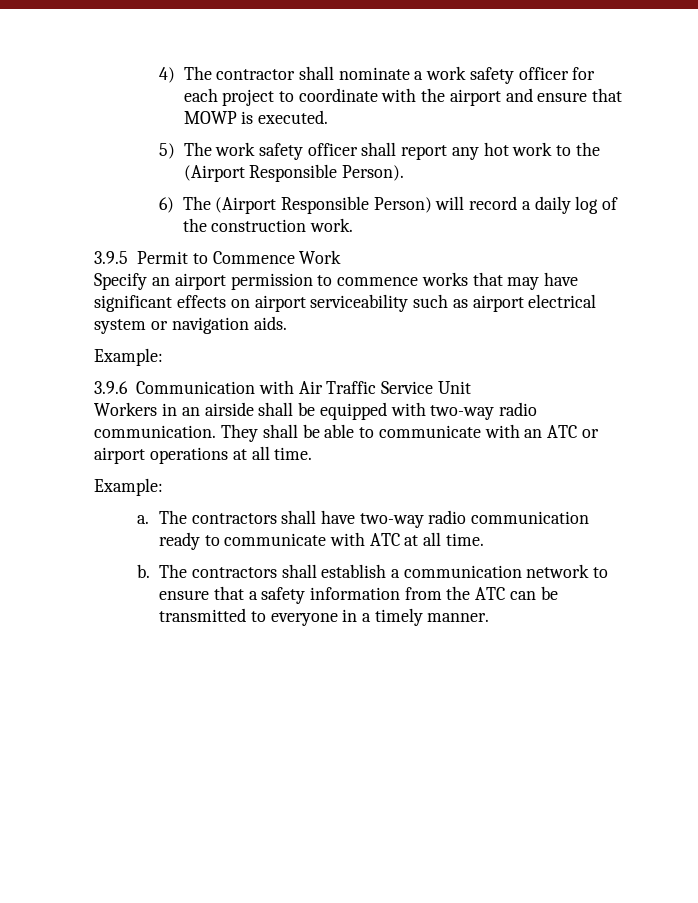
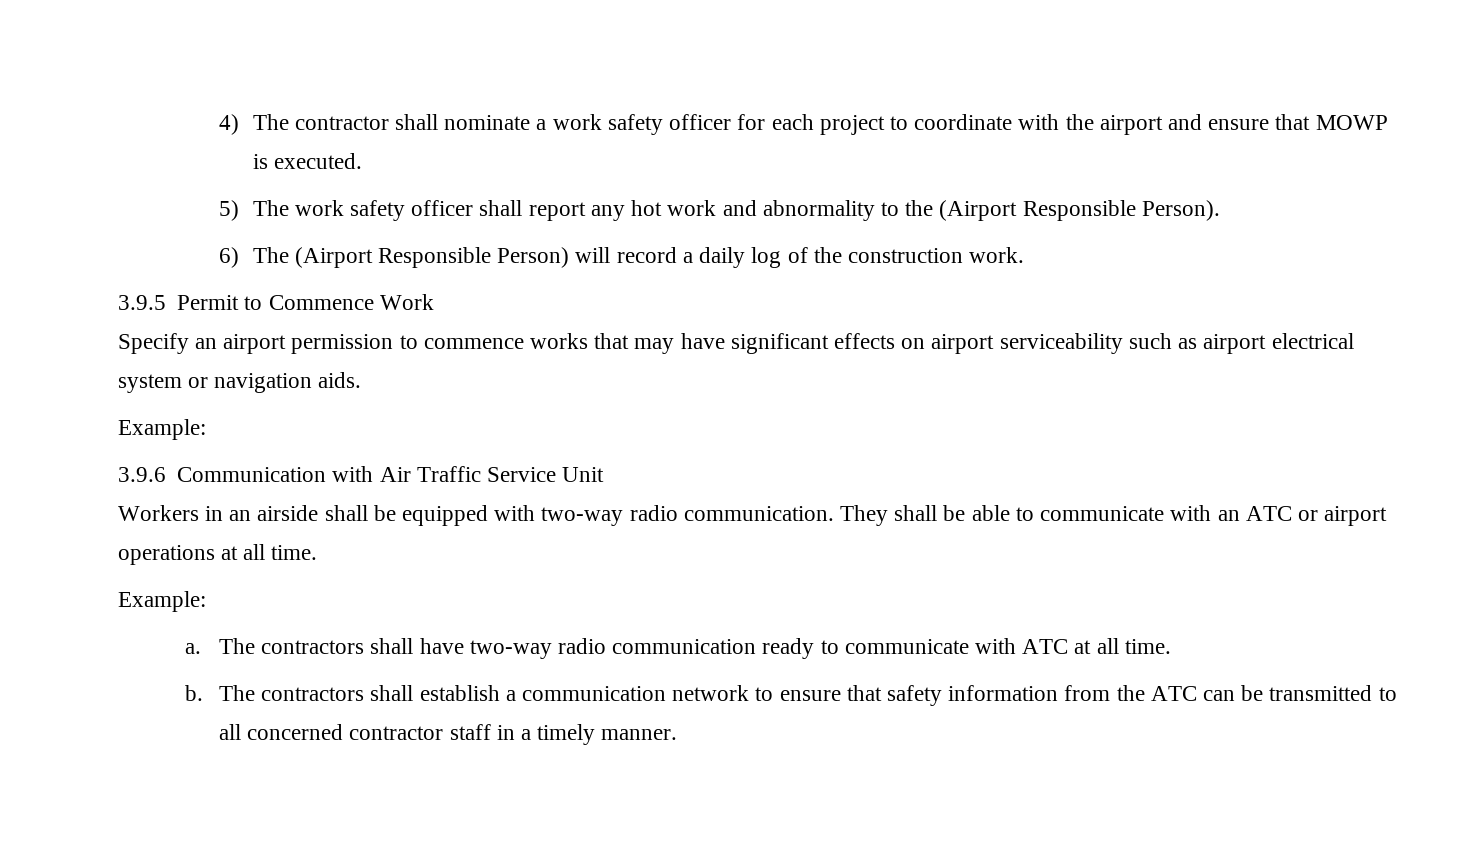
(553, 149) none -> [722,200,875,221] and abnormality
[248,591,258,600] a -> (882, 693) none
[270,613,338,626] everyone -> [218,724,491,740] all concerned contractor staff

